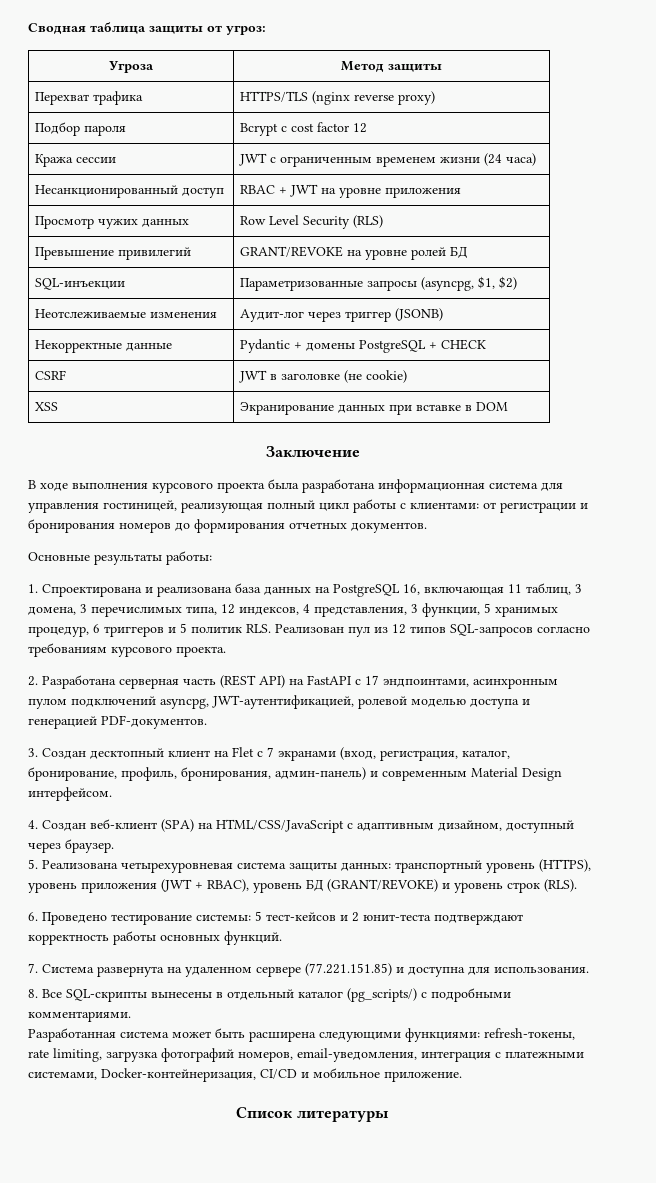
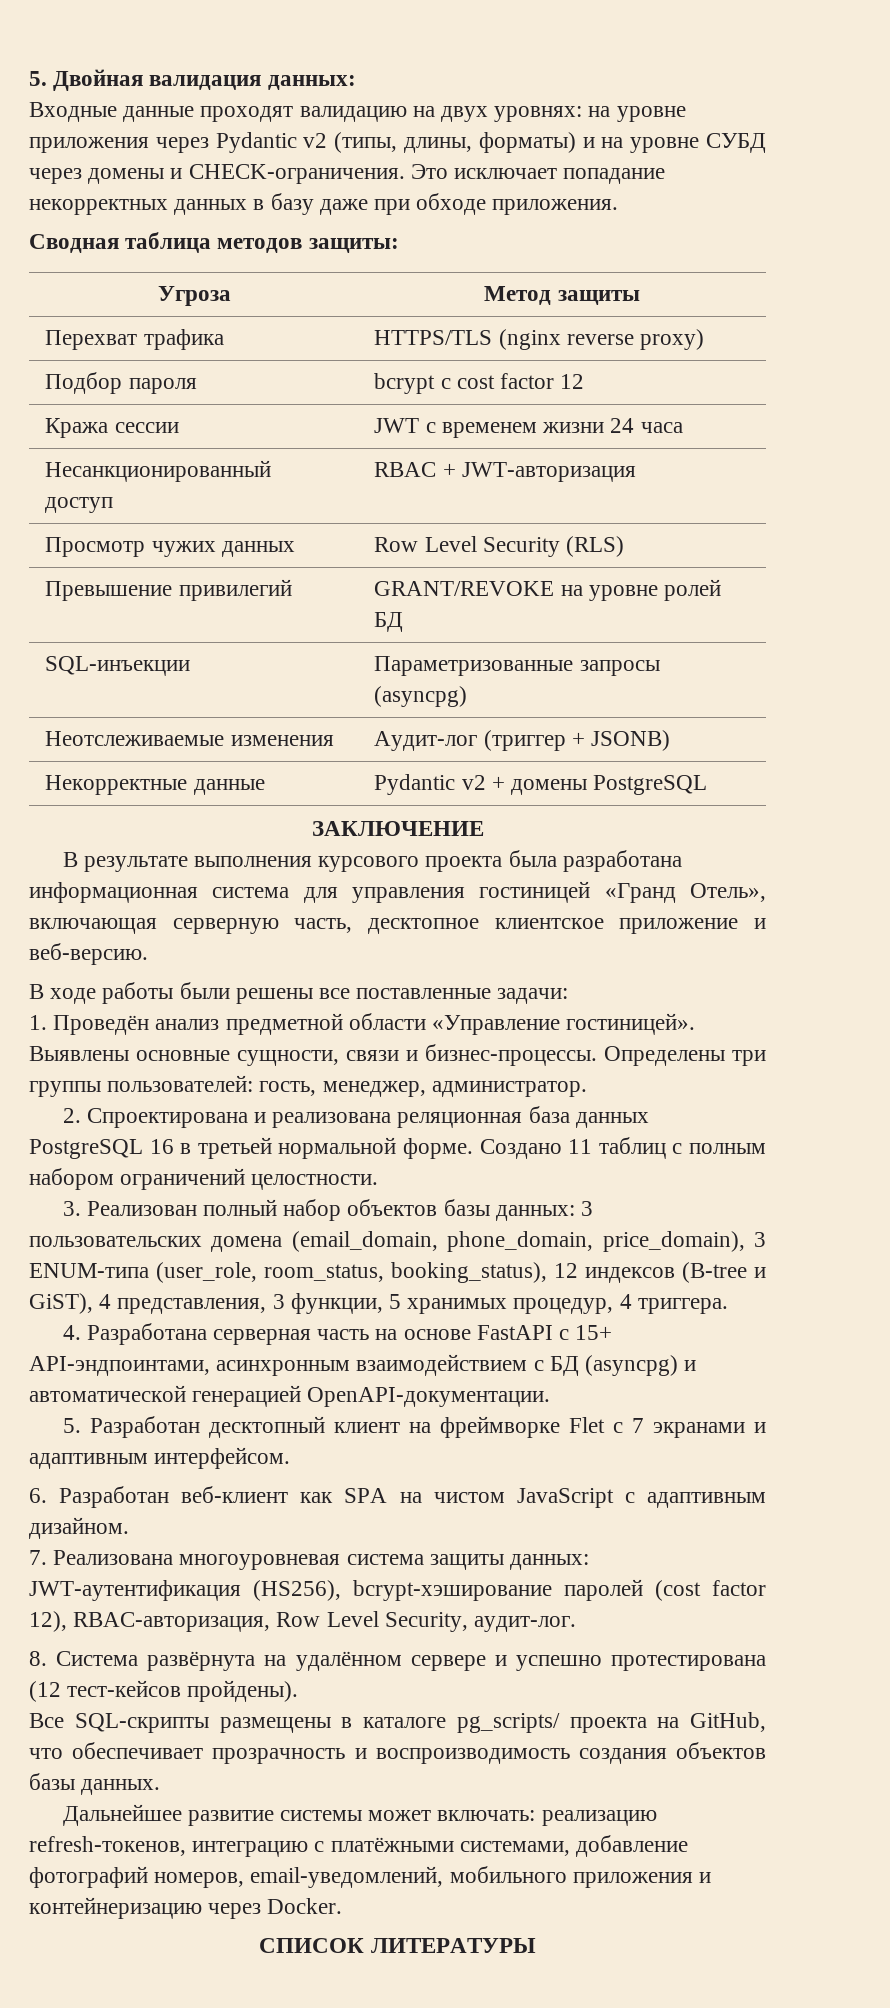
[28,22,266,35] Сводная таблица защиты от угроз: -> [29,69,356,91] [29,102,686,122] [29,132,766,153] [29,164,666,184] [29,193,619,215] [29,232,399,253] 5. Двойная валидация данных: // Входные данные проходят валидацию на двух уровнях: на уровне приложения через Pydantic v2 (типы, длины, форматы) и на уровне СУБД через домены и CHECK-ограничения. Это исключает попадание некорректных данных в базу даже при обходе приложения. // Сводная таблица методов защиты:
[240,123,279,136] Bcrypt -> [374,373,436,394] bcrypt
[280,156,373,167] ограниченным -> (436, 427) none
[484,153,537,166] (24 часа) -> [610,418,683,433] 24 часа
[290,184,462,198] JWT на уровне приложения -> [461,462,636,482] JWT-авторизация
[421,276,518,291] (asyncpg, $1, $2) -> [374,686,468,707] (asyncpg)
[308,308,444,322] через триггер (JSONB) -> [483,730,671,751] (триггер + JSONB)
(291, 346) none -> [461,775,486,790] v2
[429,339,487,350] [35,370,67,380] [239,370,408,383] [35,402,59,411] [240,402,509,415] [265,446,360,457] [28,480,68,491] + CHECK // CSRF | JWT в заголовке (не cookie) // XSS | Экранирование данных при вставке в DOM // Заключение // В ходе -> [311,821,484,836] [62,852,188,872] // ЗАКЛЮЧЕНИЕ // В результате
[103,499,588,513] [28,519,427,533] [28,551,212,565] [28,584,38,593] гостиницей, реализующая полный цикл работы с клиентами: от регистрации и бронирования номеров до формирования отчетных документов. // Основные результаты работы: // 1. -> [479,881,766,903] [29,918,766,934] [29,943,148,965] [29,982,569,1004] [29,1013,696,1035] [29,1044,766,1066] [29,1075,587,1097] [62,1108,81,1123] гостиницей «Гранд Отель», включающая серверную часть, десктопное клиентское приложение и веб-версию. // В ходе работы были решены все поставленные задачи: // 1. Проведён анализ предметной области «Управление гостиницей». Выявлены основные сущности, связи и бизнес-процессы. Определены три группы пользователей: гость, менеджер, администратор. // 2.
(232, 591) none -> [397,1112,523,1128] реляционная
[315,583,582,597] [28,604,299,617] на PostgreSQL 16, включающая 11 таблиц, 3 домена, 3 перечислимых типа, 12 индексов, -> [29,1137,767,1159] [29,1168,379,1190] [62,1199,593,1221] [29,1231,766,1252] [29,1262,766,1283] [29,1293,93,1314] PostgreSQL 16 в третьей нормальной форме. Создано 11 таблиц с полным набором ограничений целостности. // 3. Реализован полный набор объектов базы данных: 3 пользовательских домена (email_domain, phone_domain, price_domain), 3 ENUM-типа (user_role, room_status, booking_status), 12 индексов (B-tree и GiST),
[93,623,590,637] [28,643,226,657] [28,675,558,689] [28,695,530,709] [28,715,207,729] [28,748,86,759] 6 триггеров и 5 политик RLS. Реализован пул из 12 типов SQL-запросов согласно требованиям курсового проекта. // 2. Разработана серверная часть (REST API) на FastAPI с 17 эндпоинтами, асинхронным пулом подключений asyncpg, JWT-аутентификацией, ролевой моделью доступа и генерацией PDF-документов. // 3. Создан -> [619,1294,728,1314] [62,1323,613,1345] [29,1354,697,1376] [29,1385,551,1407] [62,1416,200,1438] 4 триггера. // 4. Разработана серверная часть на основе FastAPI с 15+ API-эндпоинтами, асинхронным взаимодействием с БД (asyncpg) и автоматической генерацией OpenAPI-документации. // 5. Разработан
(229, 754) none -> [439,1416,560,1438] фреймворке
[340,747,510,761] [28,767,562,781] [28,787,112,801] [28,819,574,833] [28,839,114,853] [28,859,591,873] [28,879,577,893] [28,911,523,925] [28,931,282,945] [28,963,589,977] [28,988,511,1002] [28,1011,131,1022] [28,1028,575,1042] [28,1048,584,1062] [28,1068,462,1082] [236,1107,389,1122] (вход, регистрация, каталог, бронирование, профиль, бронирования, админ-панель) и современным Material Design интерфейсом. // 4. Создан веб-клиент (SPA) на HTML/CSS/JavaScript с адаптивным дизайном, доступный через браузер. // 5. Реализована четырехуровневая система защиты данных: транспортный уровень (HTTPS), уровень приложения (JWT + RBAC), уровень БД (GRANT/REVOKE) и уровень строк (RLS). // 6. Проведено тестирование системы: 5 тест-кейсов и 2 юнит-теста подтверждают корректность работы основных функций. // 7. Система развернута на удаленном сервере (77.221.151.85) и доступна для использования. // 8. Все SQL-скрипты вынесены в отдельный каталог (pg_scripts/) с подробными комментариями. // Разработанная система может быть расширена следующими функциями: refresh-токены, rate limiting, загрузка фотографий номеров, email-уведомления, интеграция с платежными системами, Docker-контейнеризация, CI/CD и мобильное приложение. // Список литературы -> [754,1422,766,1433] [29,1447,291,1469] [29,1486,766,1508] [29,1517,129,1539] [29,1550,590,1570] [29,1579,766,1601] [29,1611,577,1632] [29,1651,766,1671] [29,1680,299,1702] [29,1712,766,1733] [29,1742,766,1764] [29,1773,161,1795] [62,1804,657,1826] [29,1835,689,1857] [29,1866,712,1888] [29,1897,343,1919] [259,1938,536,1953] и адаптивным интерфейсом. // 6. Разработан веб-клиент как SPA на чистом JavaScript с адаптивным дизайном. // 7. Реализована многоуровневая система защиты данных: JWT-аутентификация (HS256), bcrypt-хэширование паролей (cost factor 12), RBAC-авторизация, Row Level Security, аудит-лог. // 8. Система развёрнута на удалённом сервере и успешно протестирована (12 тест-кейсов пройдены). // Все SQL-скрипты размещены в каталоге pg_scripts/ проекта на GitHub, что обеспечивает прозрачность и воспроизводимость создания объектов базы данных. // Дальнейшее развитие системы может включать: реализацию refresh-токенов, интеграцию с платёжными системами, добавление фотографий номеров, email-уведомлений, мобильного приложения и контейнеризацию через Docker. // СПИСОК ЛИТЕРАТУРЫ

